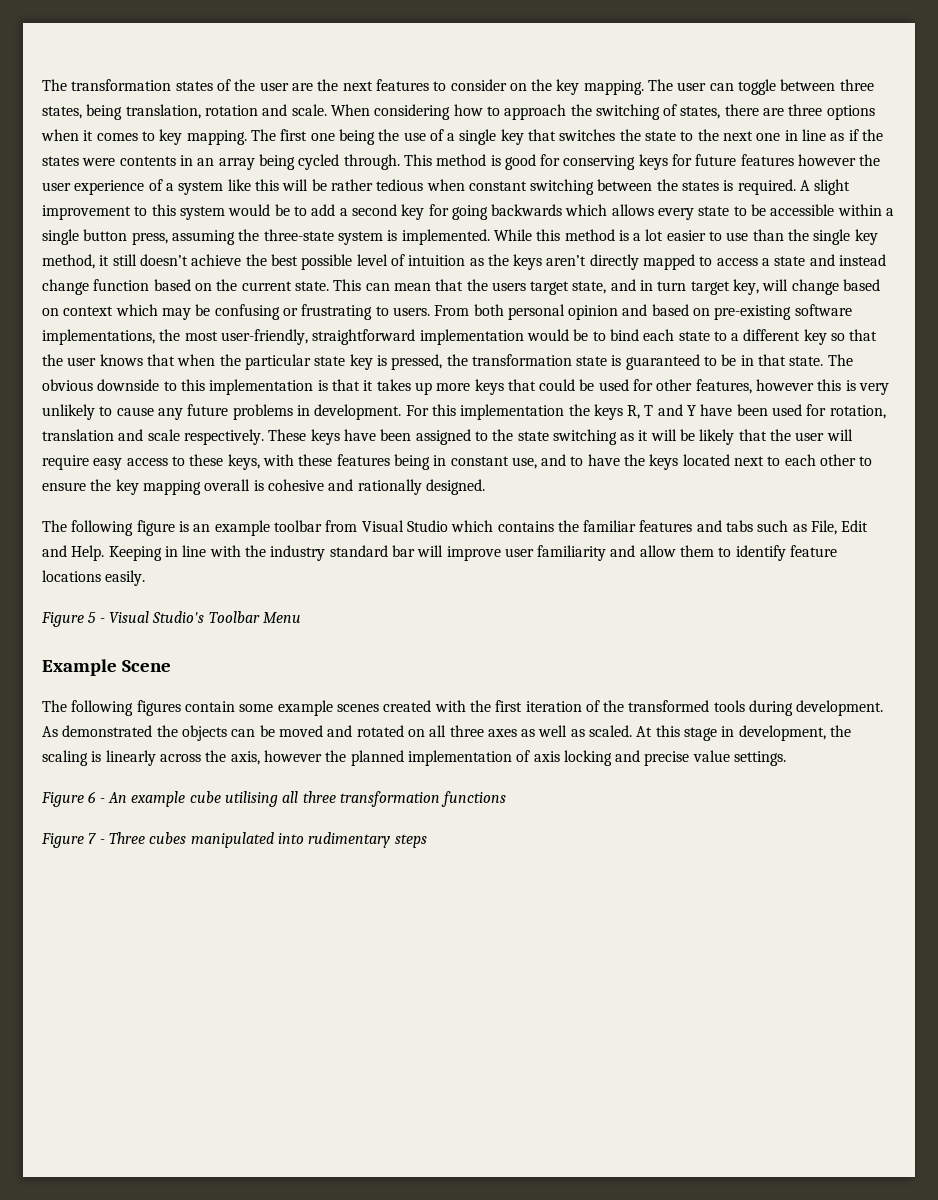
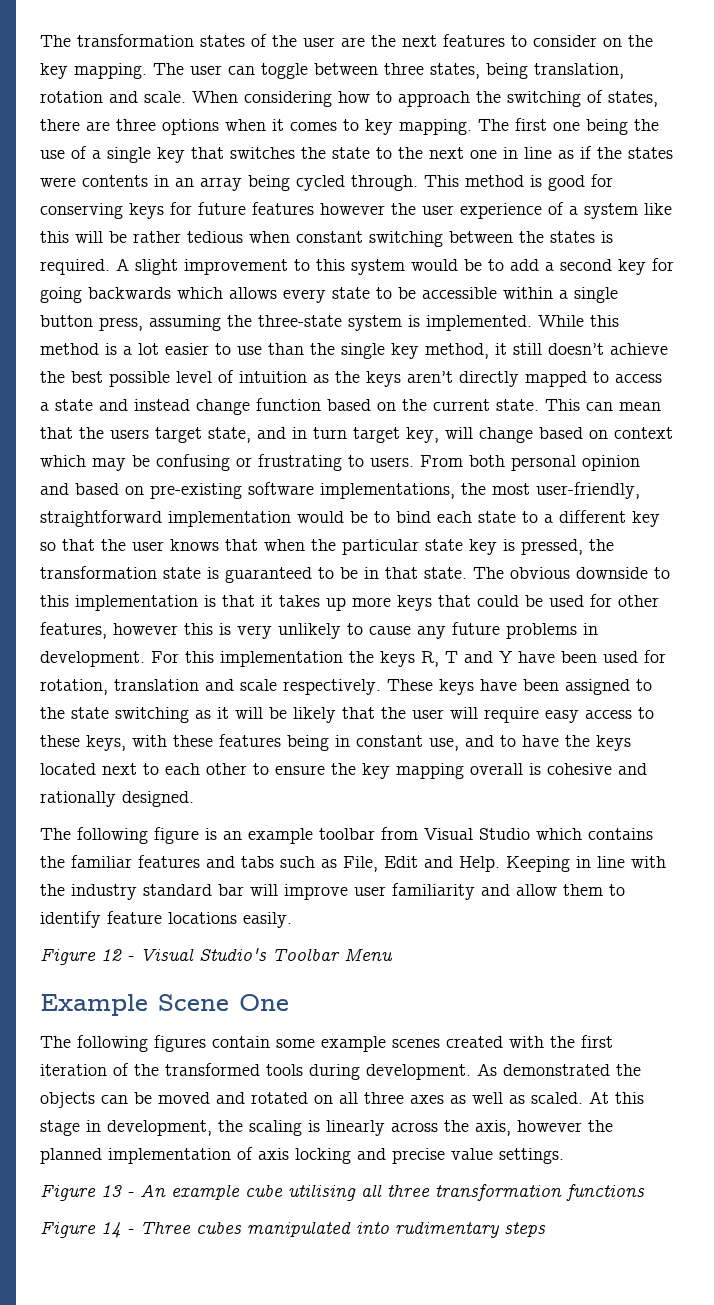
[88,612,97,623] 5 -> [101,949,122,961] 12
(171, 666) none -> [239,994,289,1011] One
[88,791,97,803] 6 -> [101,1185,122,1197] 13
[88,833,97,844] 7 -> [101,1222,121,1238] 14

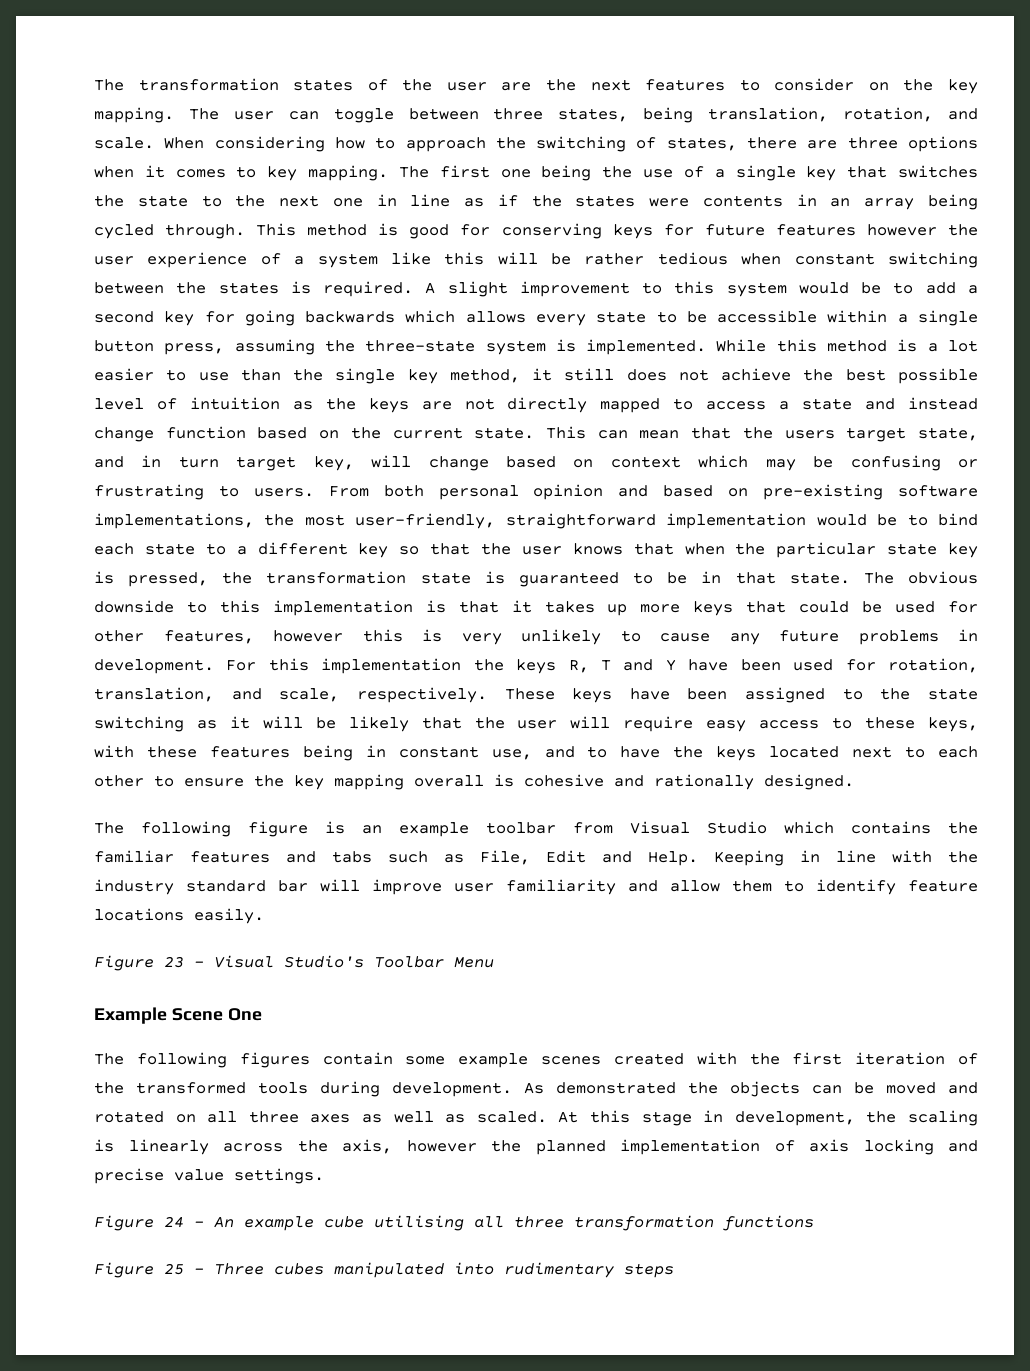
[40,91,103,103] rotation -> [843,107,934,122] rotation,
[548,343,604,355] doesn’t -> [626,369,709,381] does not
[407,371,453,383] aren’t -> [421,398,495,410] are not
[114,679,277,691] translation and scale -> [94,687,340,702] translation, and scale,
[101,949,122,961] 12 -> [164,956,184,968] 23
[101,1185,122,1197] 13 -> [164,1216,184,1228] 24
[101,1222,121,1238] 14 -> [164,1263,184,1275] 25

